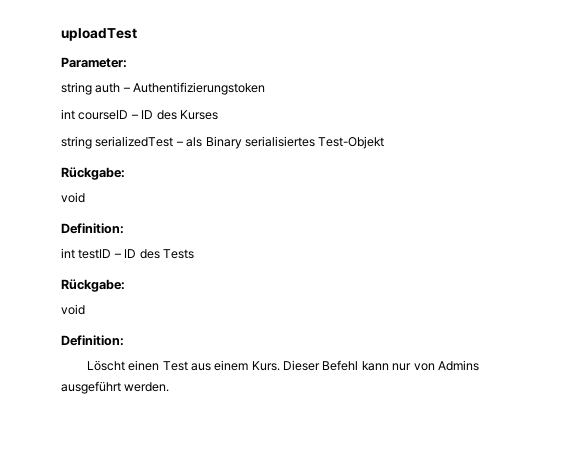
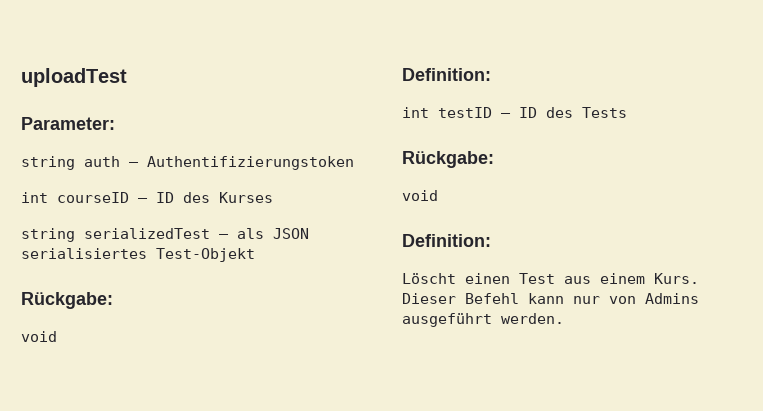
[205,136,242,149] Binary -> [273,228,309,239] JSON

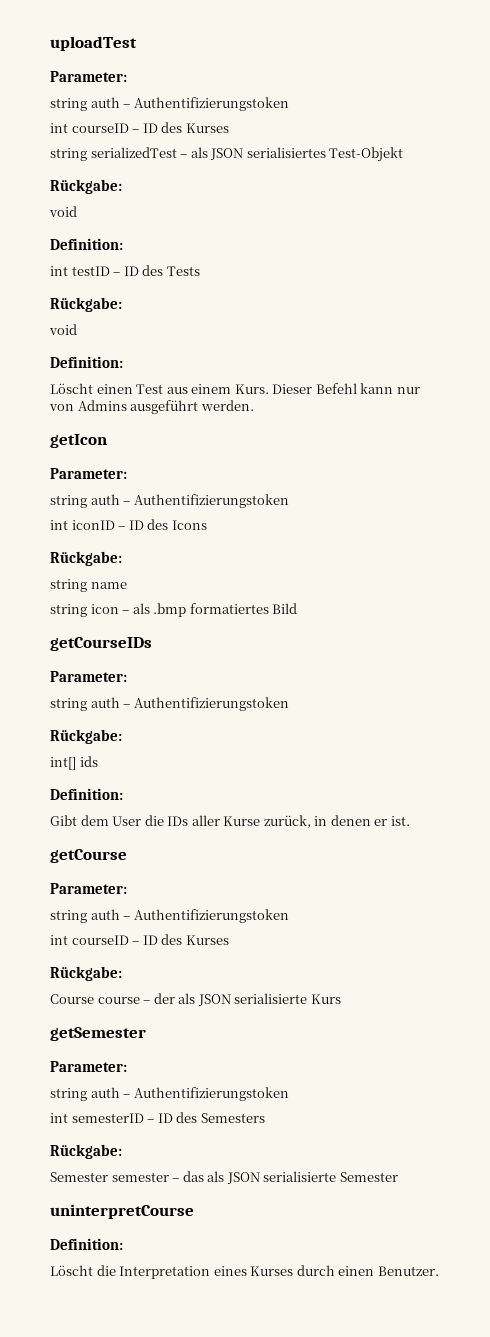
(564, 318) none -> [50,434,107,448] [50,468,127,479] [50,494,289,508] [50,519,207,530] [50,551,122,566] [50,579,127,592] [50,603,298,617] [50,637,152,651] [50,671,127,682] [50,697,289,711] [50,729,122,744] [50,756,98,770] [50,788,123,800] [50,815,410,828] [50,849,127,863] [50,883,127,894] [50,909,289,923] [50,934,229,945] [50,966,122,981] [50,993,341,1006] [50,1027,146,1041] [50,1061,127,1072] [50,1087,289,1101] [50,1112,265,1123] [50,1144,122,1159] [50,1171,398,1184] [50,1204,194,1219] [50,1238,123,1250] [50,1265,439,1279] // getIcon // Parameter: // string auth – Authentifizierungstoken // int iconID – ID des Icons // Rückgabe: // string name // string icon – als .bmp formatiertes Bild // getCourseIDs // Parameter: // string auth – Authentifizierungstoken // Rückgabe: // int[] ids // Definition: // Gibt dem User die IDs aller Kurse zurück, in denen er ist. // getCourse // Parameter: // string auth – Authentifizierungstoken // int courseID – ID des Kurses // Rückgabe: // Course course – der als JSON serialisierte Kurs // getSemester // Parameter: // string auth – Authentifizierungstoken // int semesterID – ID des Semesters // Rückgabe: // Semester semester – das als JSON serialisierte Semester // uninterpretCourse // Definition: // Löscht die Interpretation eines Kurses durch einen Benutzer.

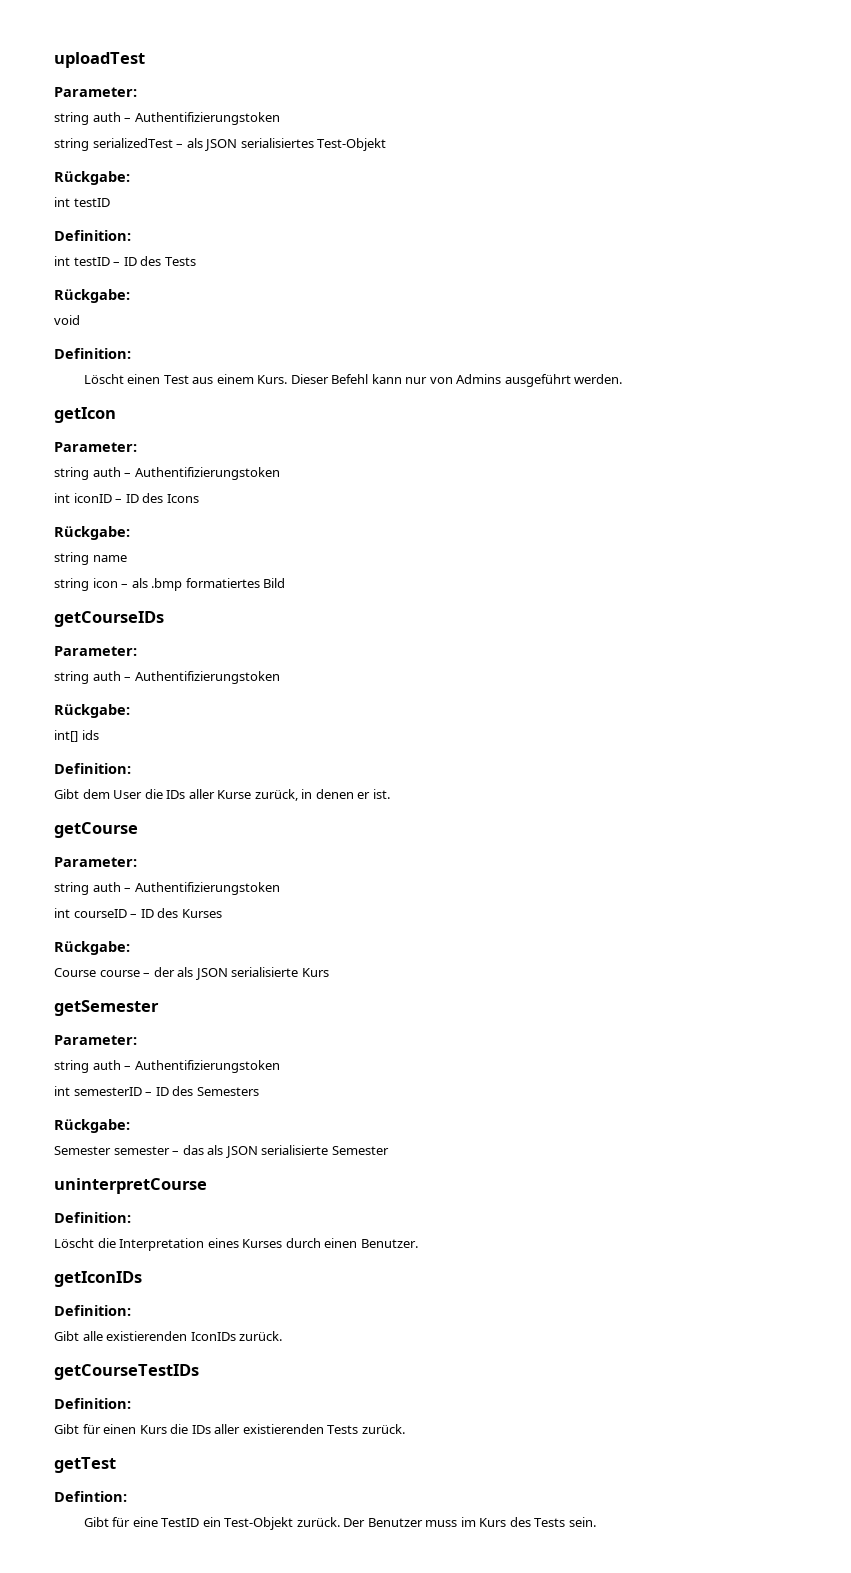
[50,122,229,133] // int courseID – ID des Kurses -> (280, 118) none
[49,206,77,217] void -> [54,197,110,207] int testID
(439, 1271) none -> [54,1271,142,1287] [54,1305,131,1316] [54,1331,283,1341] [54,1364,199,1380] [54,1398,131,1409] [54,1424,405,1434] [54,1457,116,1473] [54,1491,127,1502] [83,1517,596,1530] // getIconIDs // Definition: // Gibt alle existierenden IconIDs zurück. // getCourseTestIDs // Definition: // Gibt für einen Kurs die IDs aller existierenden Tests zurück. // getTest // Defintion: // Gibt für eine TestID ein Test-Objekt zurück. Der Benutzer muss im Kurs des Tests sein.

